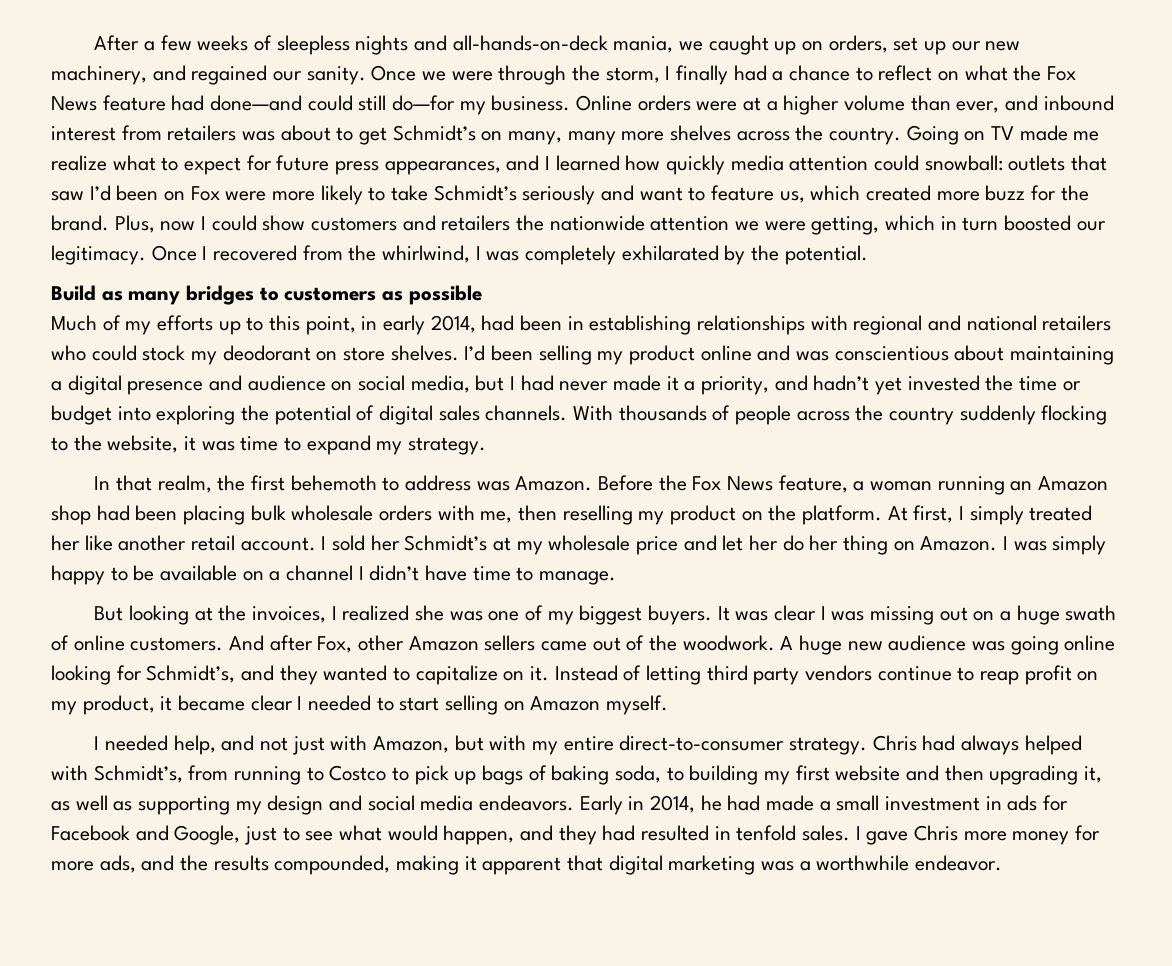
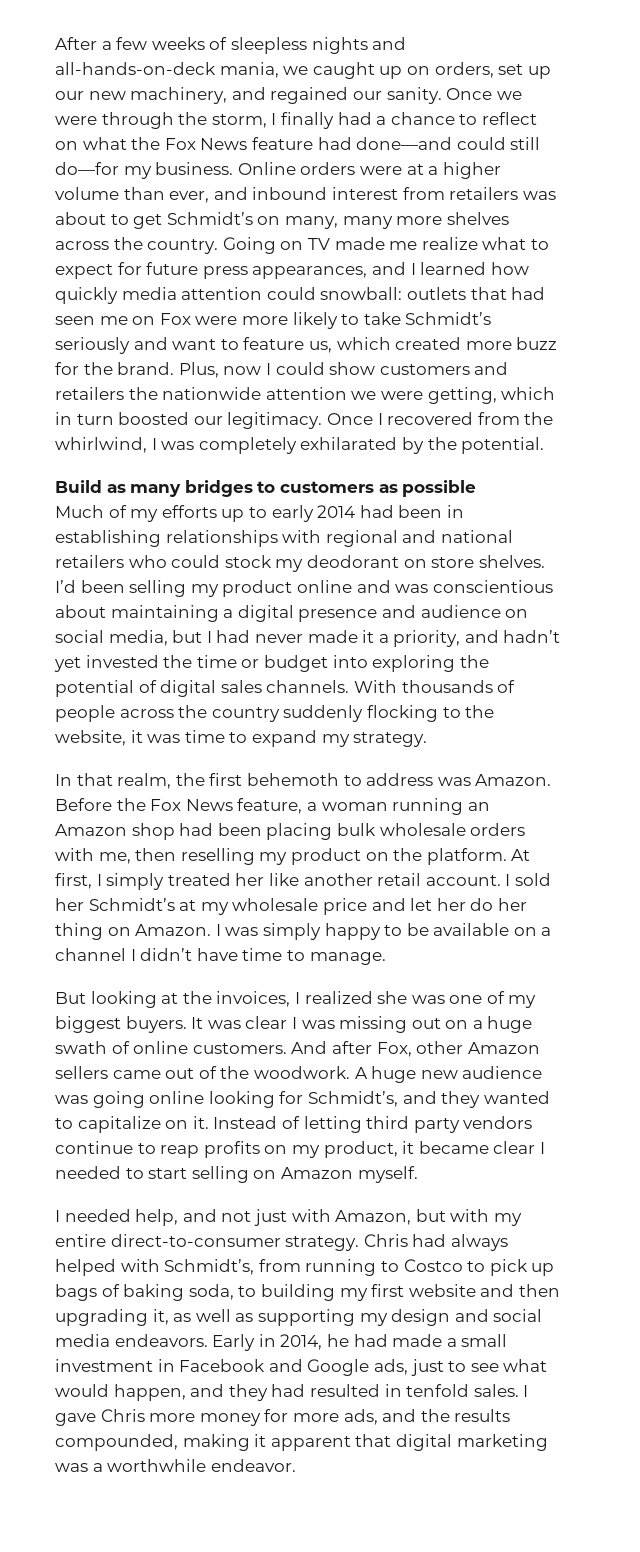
[51,185,159,201] saw I’d been -> [511,287,546,300] [55,316,128,325] had seen me
[269,315,476,335] this point, in early 2014, -> [271,505,356,522] early 2014
[1024,665,1072,685] profit -> [203,1141,260,1158] profits
[1007,795,1069,811] [51,825,241,845] ads for Facebook and Google, -> [179,1359,408,1376] Facebook and Google ads,

